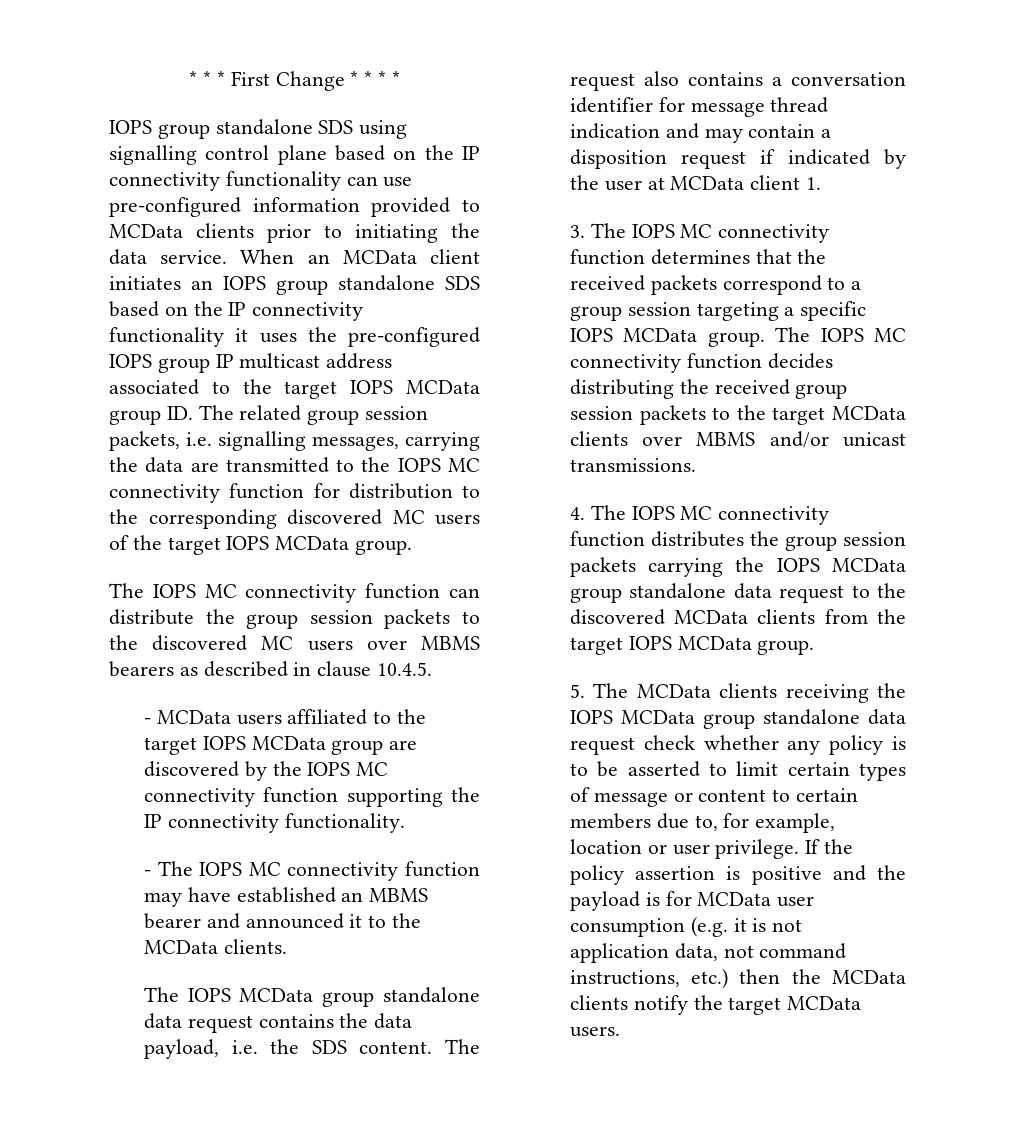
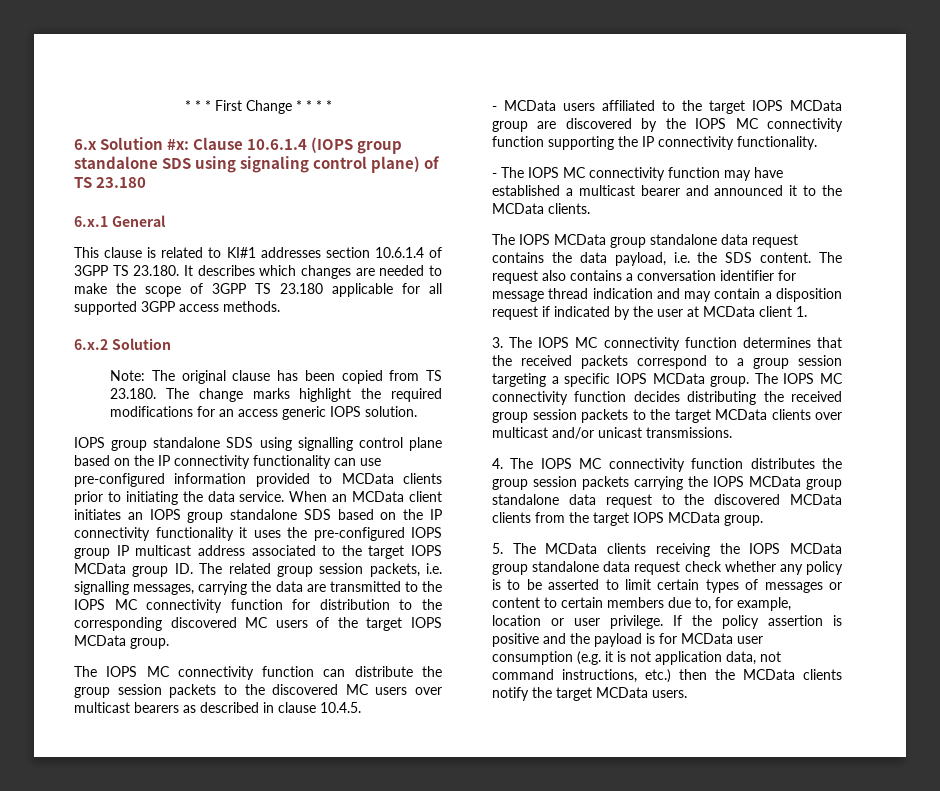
(400, 78) none -> [74,137,403,154] [74,156,441,173] [74,177,147,188] [74,215,166,227] [74,247,442,258] [74,265,443,279] [74,283,442,297] [74,301,280,315] [74,338,171,350] [110,370,442,384] [110,388,442,402] [110,406,418,420] // 6.x Solution #x: Clause 10.6.1.4 (IOPS group standalone SDS using signaling control plane) of TS 23.180 // 6.x.1 General // This clause is related to KI#1 addresses section 10.6.1.4 of 3GPP TS 23.180. It describes which changes are needed to make the scope of 3GPP TS 23.180 applicable for all supported 3GPP access methods. // 6.x.2 Solution // Note: The original clause has been copied from TS 23.180. The change marks highlight the required modifications for an access generic IOPS solution.
[420,636,480,650] MBMS -> [74,702,130,713] multicast
[341,888,429,902] an MBMS -> [565,185,635,196] a multicast
[696,432,756,446] MBMS -> [492,427,549,438] multicast
[593,792,668,807] message -> [764,582,823,593] messages

